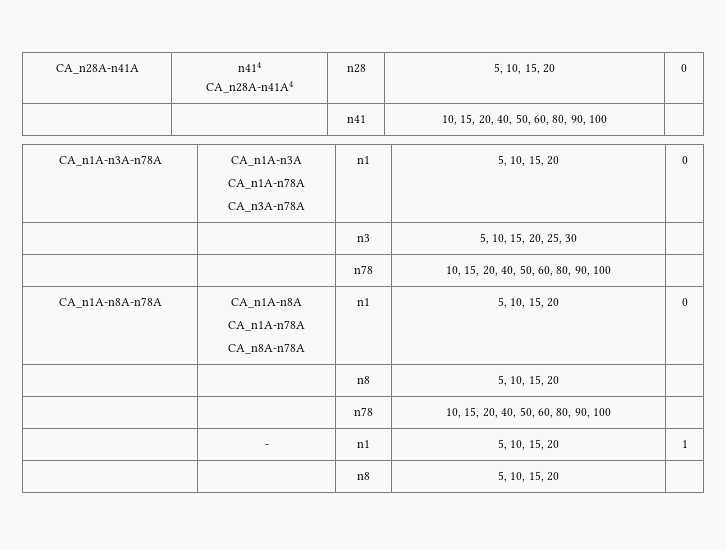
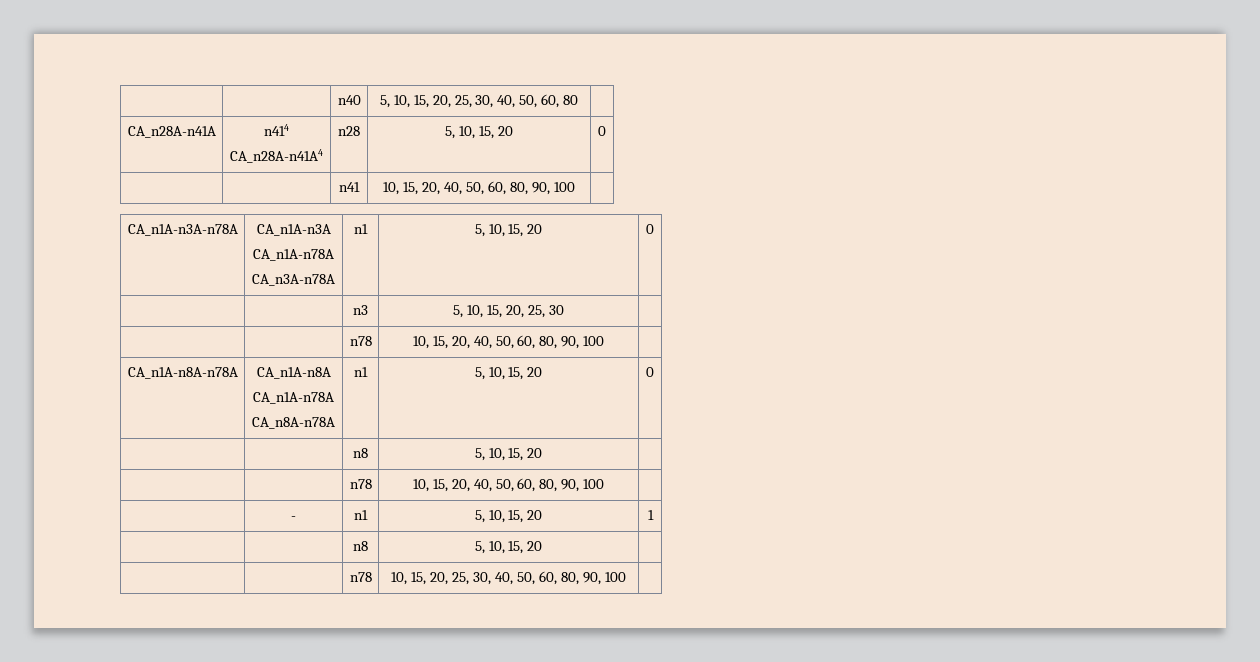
(55, 69) none -> [337,95,361,105] [379,94,579,108] | | n40 | 5, 10, 15, 20, 25, 30, 40, 50, 60, 80 | //
(560, 476) none -> [349,572,372,582] [391,571,626,585] // | | n78 | 10, 15, 20, 25, 30, 40, 50, 60, 80, 90, 100 |

